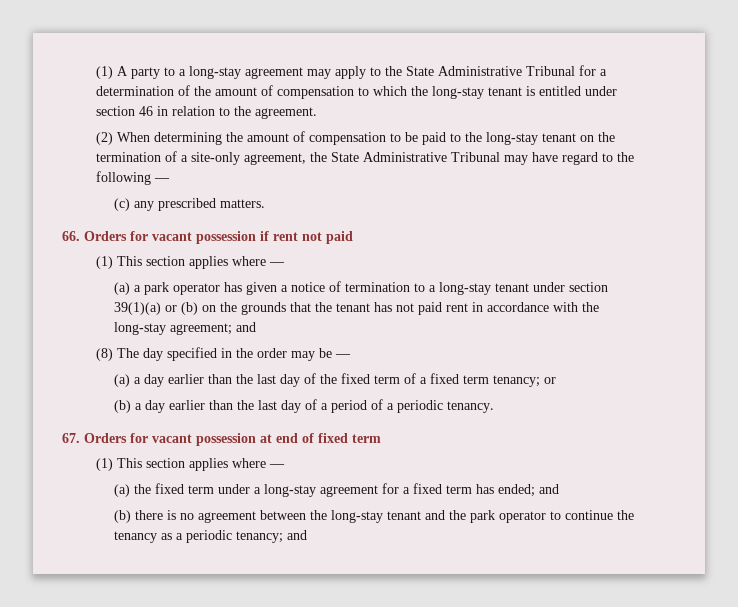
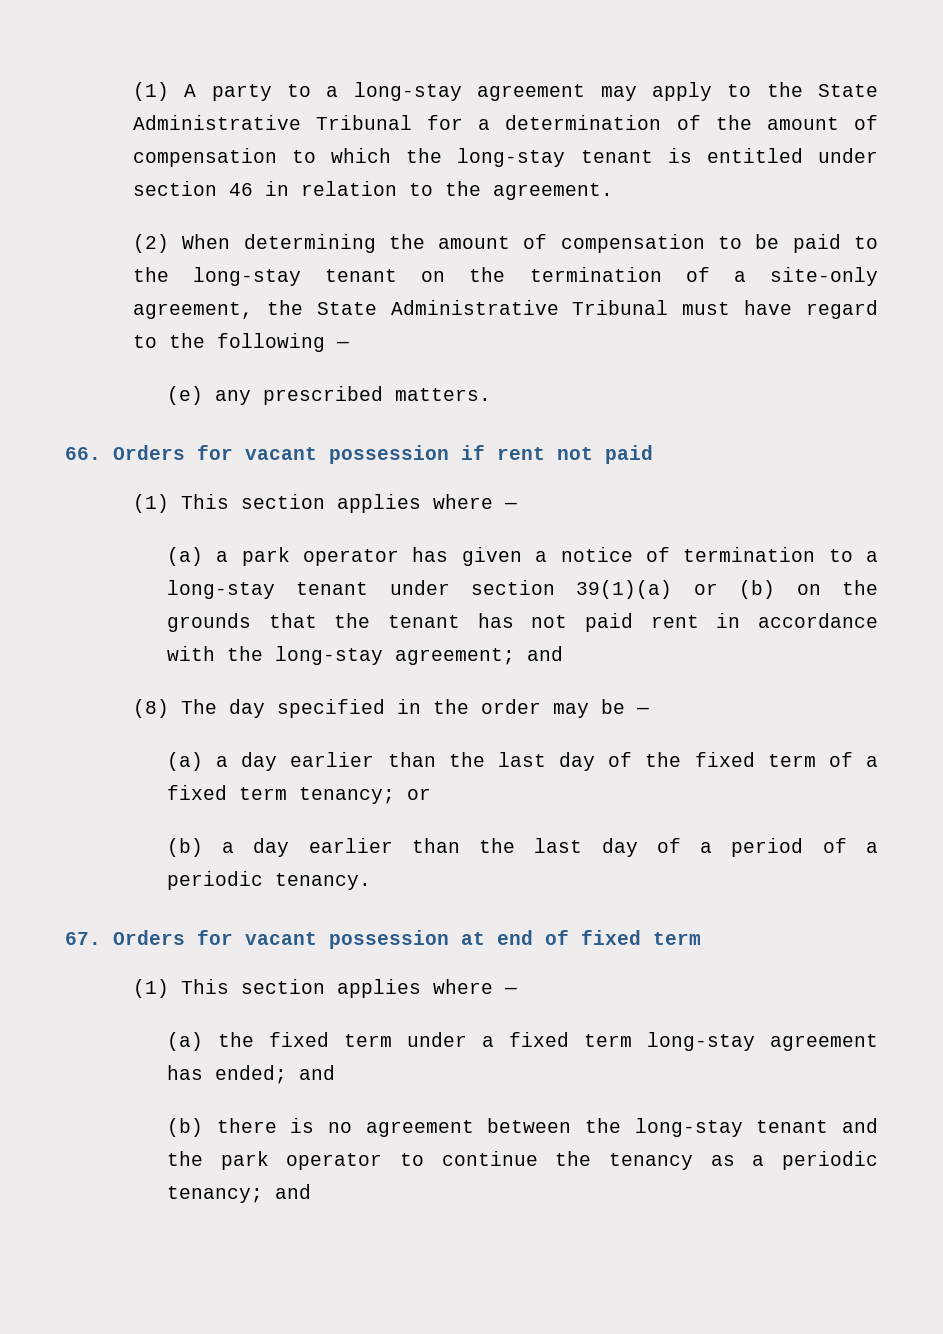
[504,155,529,165] may -> [682,302,731,315] must
[113,198,130,211] (c) -> [166,386,203,405] (e)
[263,483,472,497] long-stay agreement for a fixed term -> [508,1032,879,1051] fixed term long-stay agreement

